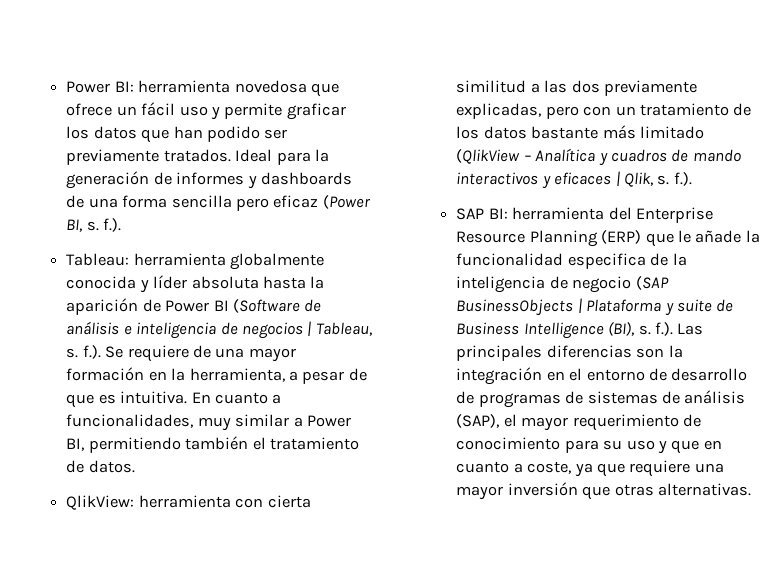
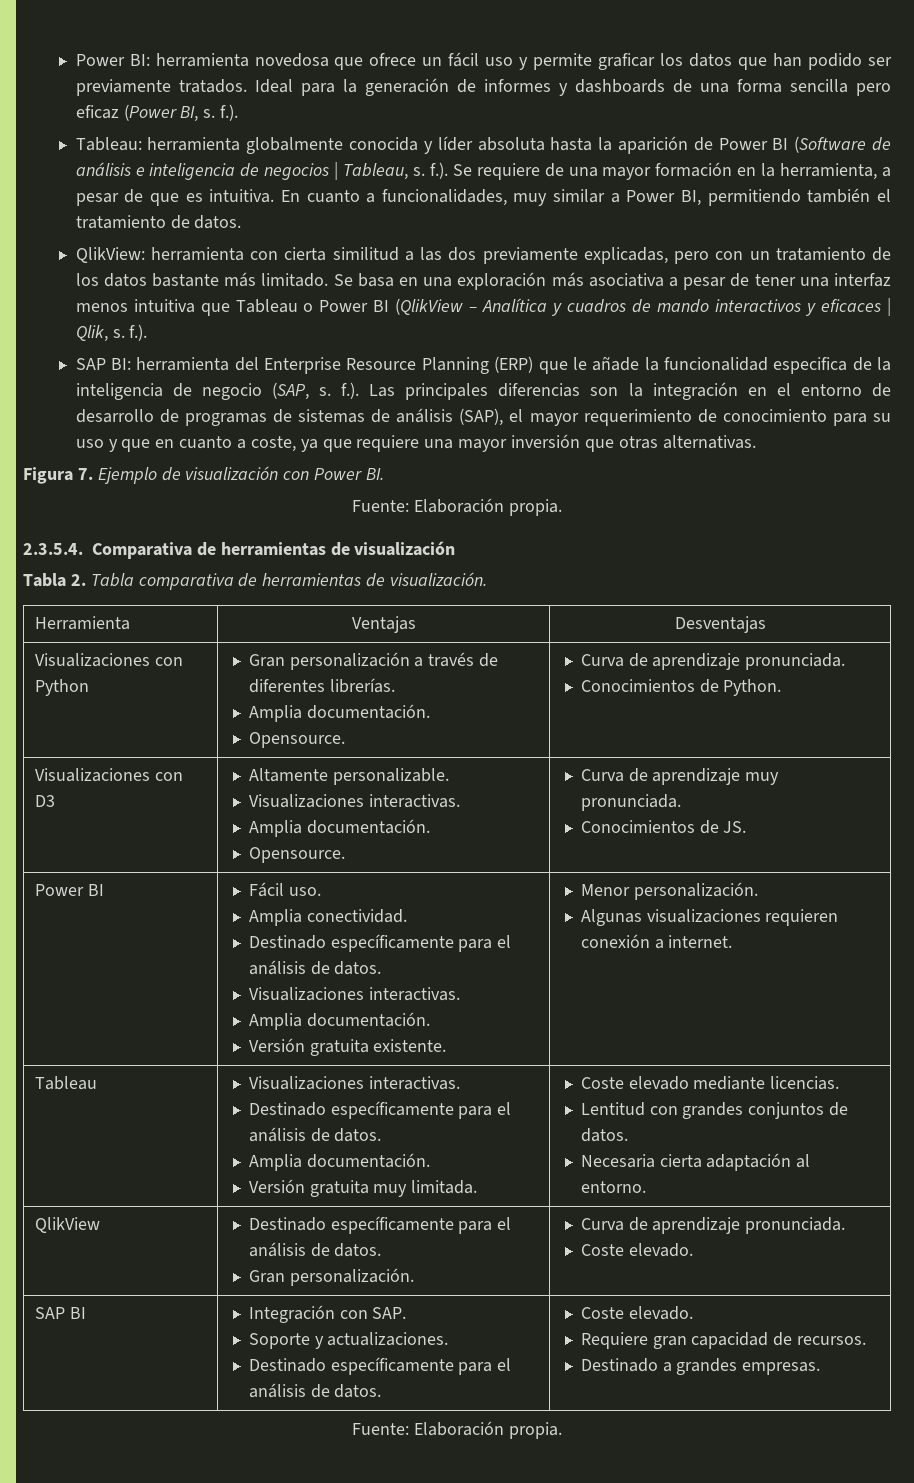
[639,126,704,139] limitado -> [261,272,892,290] [75,299,390,316] limitado. Se basa en una exploración más asociativa a pesar de tener una interfaz menos intuitiva que Tableau o Power BI
[635,276,669,290] [456,298,734,316] [456,321,635,339] (SAP BusinessObjects | Plataforma y suite de Business Intelligence (BI), -> [271,382,309,400] (SAP,
(751, 489) none -> [23,466,385,484] [352,498,562,516] [23,541,456,559] [23,572,488,590] [34,616,130,630] [351,616,416,633] [674,616,766,633] [34,653,183,667] [34,679,89,696] [248,652,499,670] [248,678,395,693] [248,704,430,722] [248,732,345,748] [580,653,846,670] [580,679,782,696] [34,768,183,782] [34,795,55,807] [248,768,449,785] [248,794,460,808] [248,819,430,837] [248,847,345,863] [580,768,780,785] [580,794,681,811] [580,820,747,834] [34,884,104,896] [248,882,321,897] [248,909,407,926] [248,934,512,952] [248,960,382,975] [248,987,460,1001] [248,1012,430,1030] [248,1038,447,1056] [580,882,758,900] [580,909,839,926] [580,934,733,949] [34,1076,97,1090] [248,1076,460,1090] [248,1101,512,1119] [248,1127,382,1142] [248,1153,430,1171] [248,1179,478,1197] [580,1076,840,1090] [580,1102,849,1119] [580,1128,628,1142] [580,1153,811,1171] [580,1181,646,1193] [34,1217,100,1233] [248,1216,512,1234] [248,1242,382,1257] [248,1268,414,1286] [580,1217,846,1234] [580,1243,693,1257] [34,1307,86,1319] [248,1305,407,1323] [248,1332,449,1349] [248,1357,512,1375] [248,1383,382,1398] [580,1306,693,1320] [580,1332,867,1349] [580,1358,821,1375] [352,1421,562,1439] // Figura 7. Ejemplo de visualización con Power BI. // Fuente: Elaboración propia. // 2.3.5.4. Comparativa de herramientas de visualización // Tabla 2. Tabla comparativa de herramientas de visualización. // Herramienta | Ventajas | Desventajas // Visualizaciones con Python | Gran personalización a través de diferentes librerías. // Amplia documentación. // Opensource. | Curva de aprendizaje pronunciada. // Conocimientos de Python. // Visualizaciones con D3 | Altamente personalizable. // Visualizaciones interactivas. // Amplia documentación. // Opensource. | Curva de aprendizaje muy pronunciada. // Conocimientos de JS. // Power BI | Fácil uso. // Amplia conectividad. // Destinado específicamente para el análisis de datos. // Visualizaciones interactivas. // Amplia documentación. // Versión gratuita existente. | Menor personalización. // Algunas visualizaciones requieren conexión a internet. // Tableau | Visualizaciones interactivas. // Destinado específicamente para el análisis de datos. // Amplia documentación. // Versión gratuita muy limitada. | Coste elevado mediante licencias. // Lentitud con grandes conjuntos de datos. // Necesaria cierta adaptación al entorno. // QlikView | Destinado específicamente para el análisis de datos. // Gran personalización. | Curva de aprendizaje pronunciada. // Coste elevado. // SAP BI | Integración con SAP. // Soporte y actualizaciones. // Destinado específicamente para el análisis de datos. | Coste elevado. // Requiere gran capacidad de recursos. // Destinado a grandes empresas. // Fuente: Elaboración propia.

